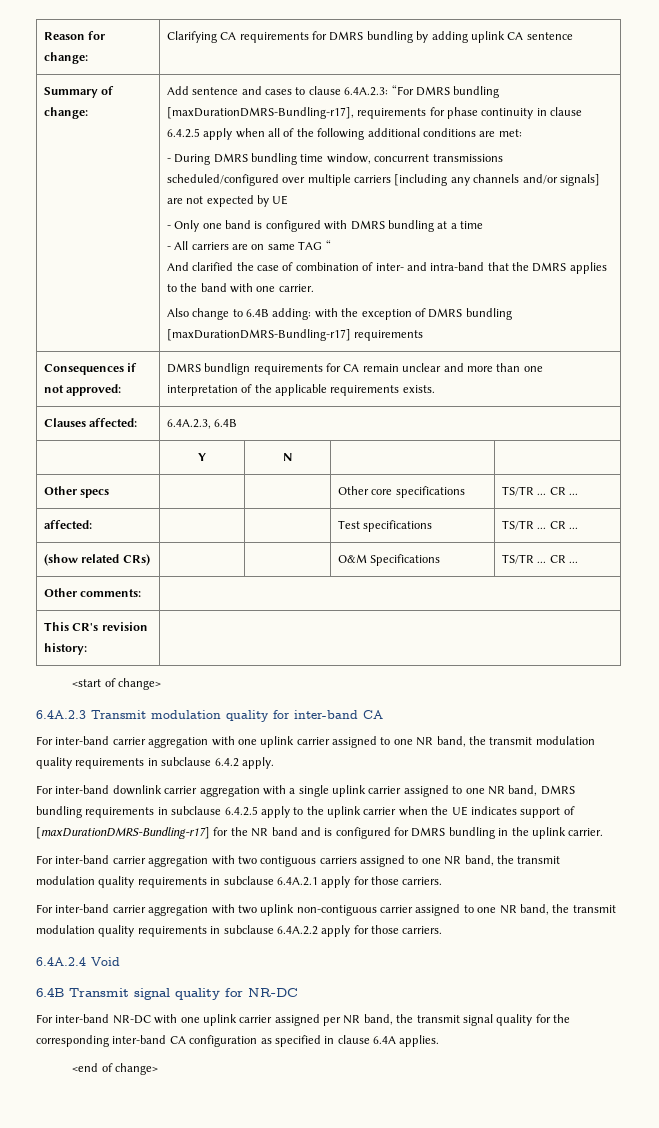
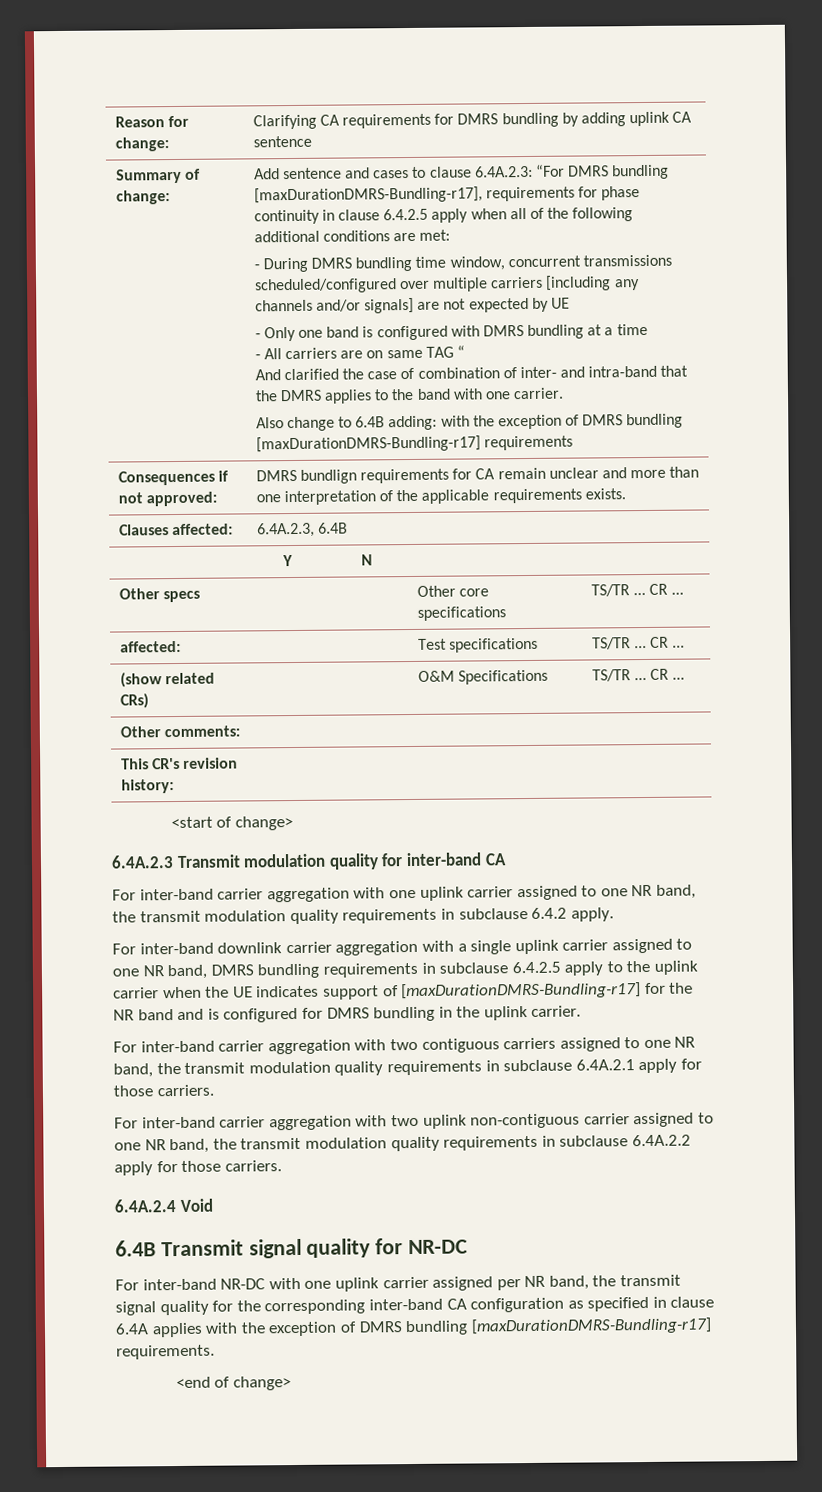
[399,1035,440,1047] applies. -> [151,1317,712,1338] [116,1344,215,1360] applies with the exception of DMRS bundling [maxDurationDMRS-Bundling-r17] requirements.

